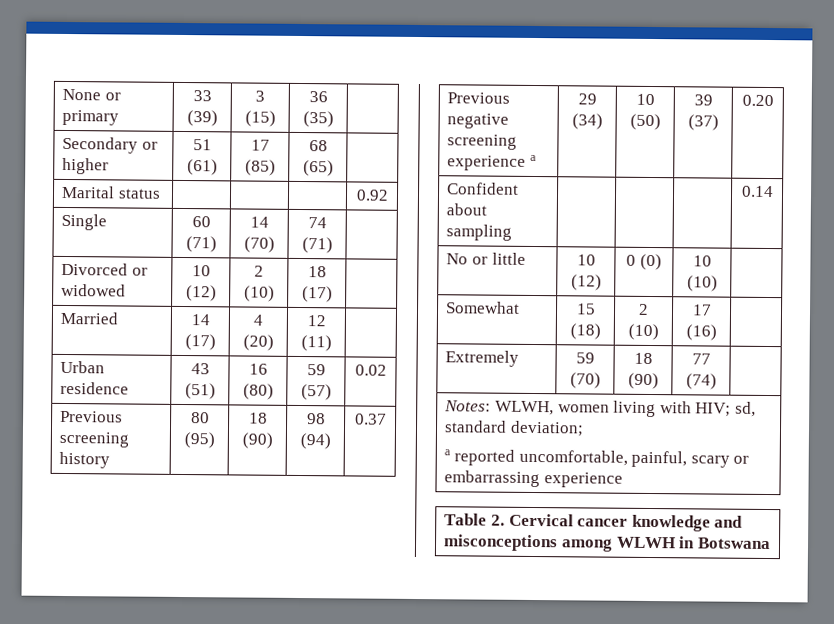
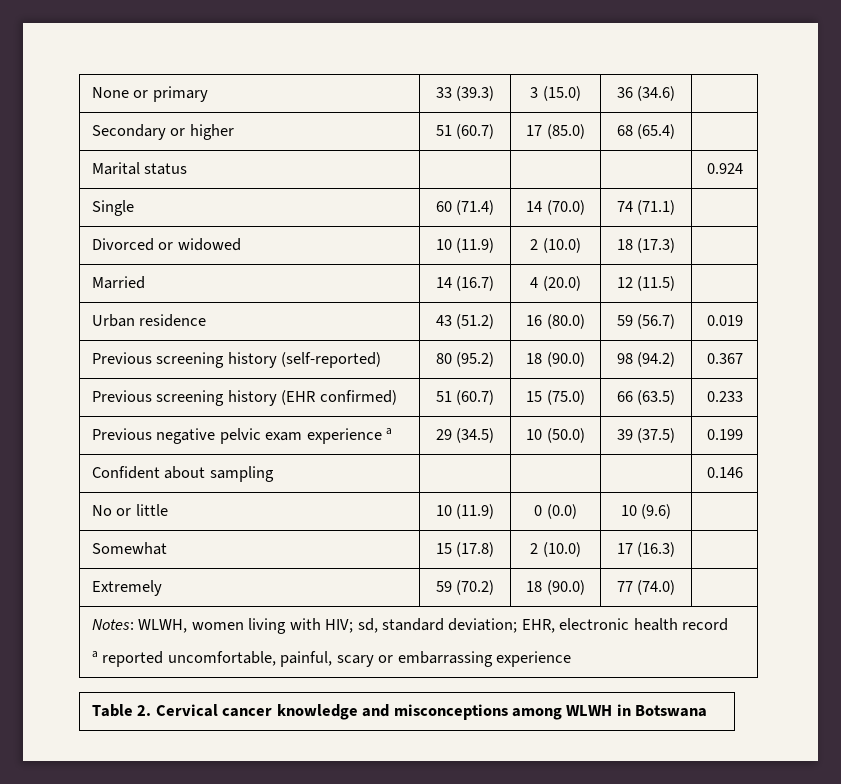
[186,110,218,127] (39) -> [456,86,495,101] (39.3)
[244,110,276,127] (15) -> [542,86,581,101] (15.0)
[302,111,334,128] (35) -> [637,86,676,101] (34.6)
[186,159,218,176] [250,139,270,151] [244,159,276,176] (61) | 17 (85) -> [456,124,495,139] [526,124,585,139] (60.7) | 17 (85.0)
[302,160,334,177] (65) -> [637,124,676,139] (65.4)
[355,189,389,201] 0.92 -> [706,163,743,174] 0.924
[185,236,217,253] [249,216,269,228] [243,236,275,253] (71) | 14 (70) -> [456,200,495,215] [526,200,585,215] (71.4) | 14 (70.0)
[301,237,333,254] (71) -> [637,200,676,215] (71.1)
[185,285,217,302] [254,265,264,277] [243,285,275,302] [307,266,327,278] [301,286,333,303] (12) | 2 (10) | 18 (17) -> [456,238,495,253] [530,238,581,253] [616,238,676,253] (11.9) | 2 (10.0) | 18 (17.3)
[184,334,216,351] (17) -> [456,276,495,291] (16.7)
[242,334,274,351] (20) -> [542,276,581,291] (20.0)
[300,335,332,352] (11) -> [637,276,676,291] (11.5)
[184,383,216,400] (51) -> [456,314,495,329] (51.2)
[242,383,274,400] [306,364,326,376] [300,384,332,401] [354,364,387,376] [60,410,124,423] [59,431,130,448] [59,451,111,469] (80) | 59 (57) | 0.02 // Previous screening history -> [546,314,585,329] [616,314,676,329] [706,315,743,326] [91,352,382,368] (80.0) | 59 (56.7) | 0.019 // Previous screening history (self-reported)
[183,432,215,449] [248,412,268,424] [241,432,273,449] (95) | 18 (90) -> [456,352,495,367] [526,352,585,367] (95.2) | 18 (90.0)
[299,433,331,450] [354,413,387,425] (94) | 0.37 -> [637,352,676,367] [706,353,743,364] [91,390,397,406] [435,390,495,405] [526,390,585,405] [616,390,676,405] [706,391,743,402] (94.2) | 0.367 // Previous screening history (EHR confirmed) | 51 (60.7) | 15 (75.0) | 66 (63.5) | 0.233
[447,134,518,150] screening -> [219,428,303,444] pelvic exam
[571,113,603,130] [635,93,655,106] [629,113,661,131] (34) | 10 (50) -> [456,428,495,443] [526,428,585,443] (34.5) | 10 (50.0)
[687,114,719,131] [741,94,774,107] (37) | 0.20 -> [637,428,676,443] [706,429,743,440] (37.5) | 0.199
[740,185,774,198] 0.14 -> [706,467,743,478] 0.146
[570,274,602,291] (12) -> [456,504,495,519] (11.9)
[639,253,662,271] [692,255,712,267] [686,275,718,292] (0) | 10 (10) -> [546,504,577,519] [620,504,672,519] (0.0) | 10 (9.6)
[569,323,601,340] [638,303,649,315] [627,323,659,341] [691,304,712,316] [685,324,717,341] (18) | 2 (10) | 17 (16) -> [456,542,495,557] [530,542,581,557] [616,542,676,557] (17.8) | 2 (10.0) | 17 (16.3)
[569,372,601,389] [633,352,653,365] [627,372,659,390] (70) | 18 (90) -> [456,580,495,595] [526,580,585,595] (70.2) | 18 (90.0)
[685,373,717,390] (74) -> [637,580,676,595] (74.0)
(584, 428) none -> [521,618,729,633] EHR, electronic health record

